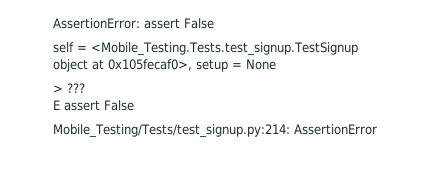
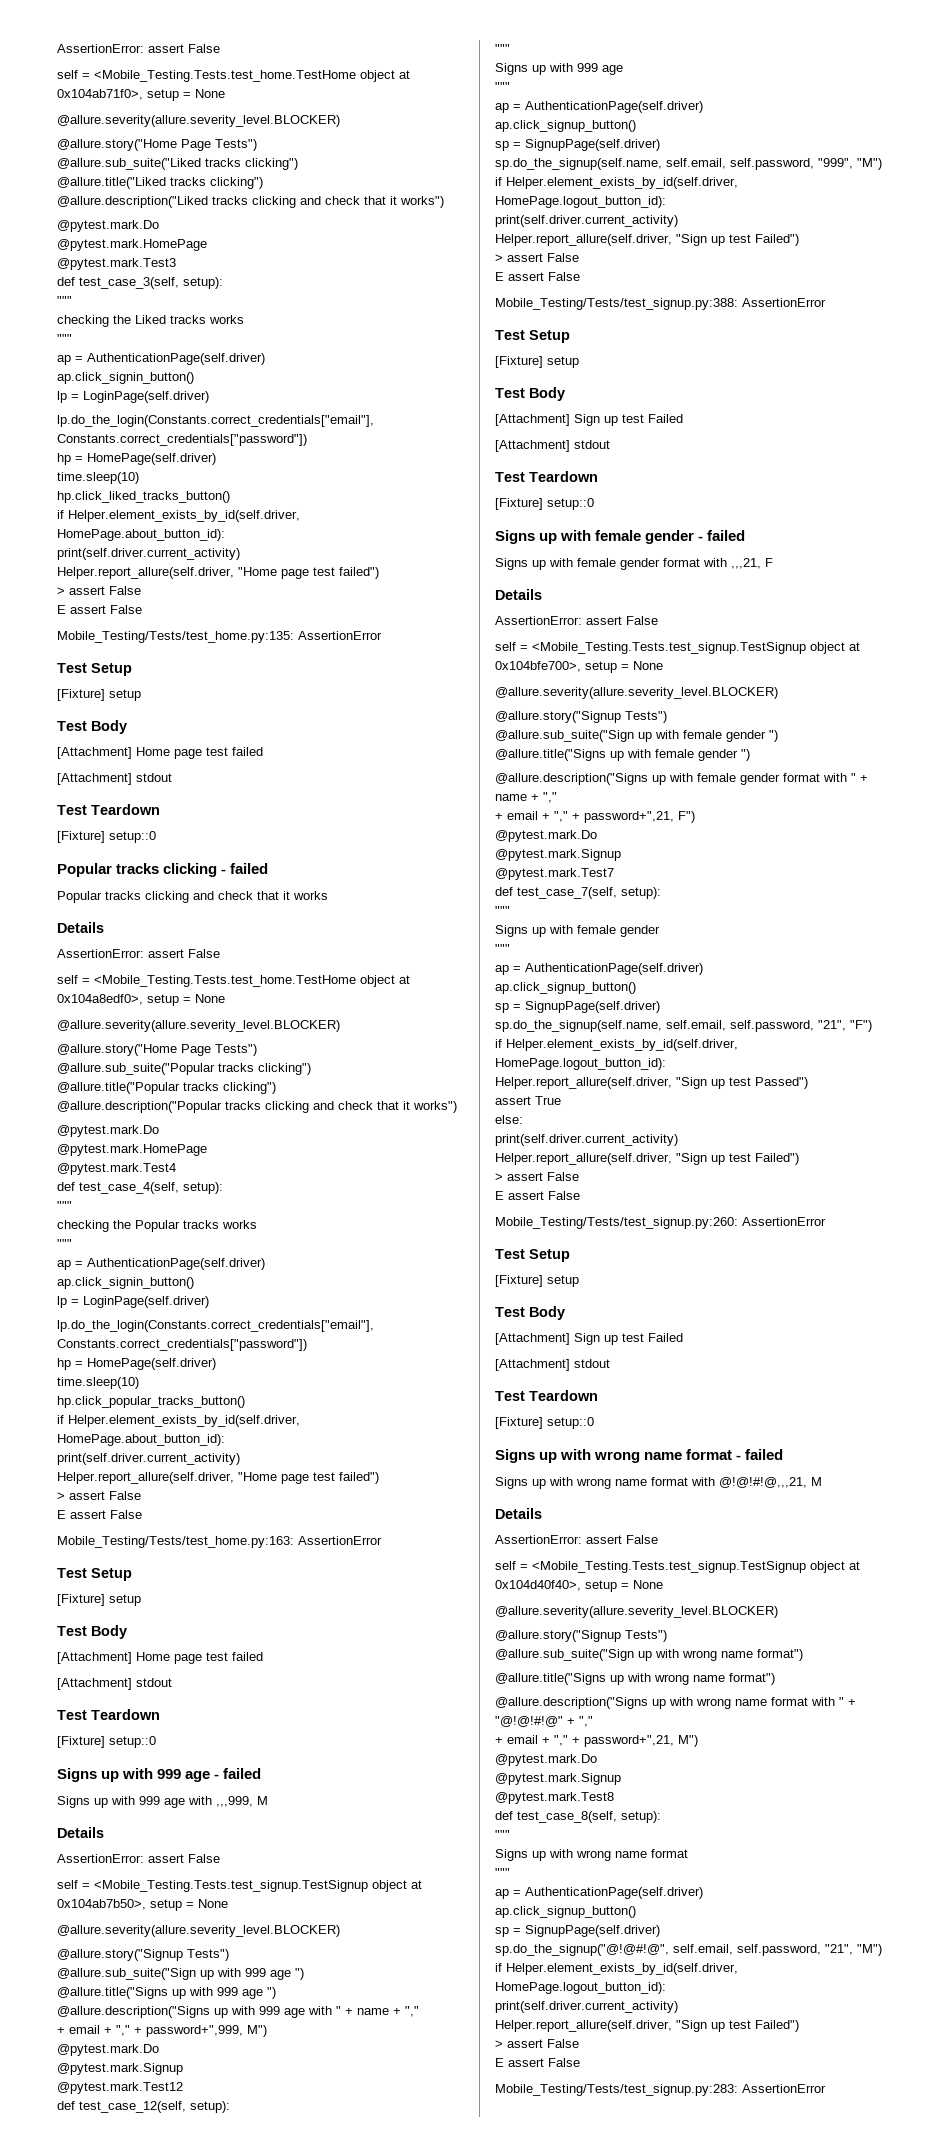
[53,18,214,29] [53,42,358,56] [53,59,276,72] [53,83,85,93] [53,100,134,111] [53,124,377,138] AssertionError: assert False // self = <Mobile_Testing.Tests.test_signup.TestSignup object at 0x105fecaf0>, setup = None // > ??? // E assert False // Mobile_Testing/Tests/test_signup.py:214: AssertionError -> [57,44,220,53] [57,70,410,82] [57,89,225,101] [57,115,340,127] [57,139,257,151] [57,158,298,170] [57,177,263,189] [57,196,444,208] [57,220,159,232] [57,239,207,251] [57,258,176,270] [57,277,223,289] [57,296,72,305] [57,315,244,327] [57,334,72,343] [57,353,265,365] [57,372,194,384] [57,391,209,403] [57,415,374,427] [57,434,307,446] [57,453,216,465] [57,472,139,484] [57,491,230,503] [57,510,300,522] [57,529,225,541] [57,548,240,560] [57,567,379,579] [57,586,141,595] [57,605,142,614] [57,631,382,643] [57,663,132,676] [57,689,141,701] [57,720,127,734] [57,747,263,759] [57,773,172,785] [57,804,160,815] [57,831,156,843] [57,863,269,877] [57,891,328,903] [57,922,104,933] [57,949,220,958] [57,975,410,987] [57,994,225,1006] [57,1020,340,1032] [57,1044,257,1056] [57,1063,311,1075] [57,1082,276,1094] [57,1101,457,1113] [57,1125,159,1137] [57,1144,207,1156] [57,1163,176,1175] [57,1182,223,1194] [57,1201,72,1210] [57,1220,257,1232] [57,1239,72,1248] [57,1258,265,1270] [57,1277,194,1289] [57,1296,209,1308] [57,1320,374,1332] [57,1339,307,1351] [57,1358,216,1370] [57,1377,139,1389] [57,1396,245,1408] [57,1415,300,1427] [57,1434,225,1446] [57,1453,240,1465] [57,1472,379,1484] [57,1491,141,1500] [57,1510,142,1519] [57,1536,382,1548] [57,1568,132,1581] [57,1594,141,1606] [57,1625,127,1639] [57,1652,263,1664] [57,1678,172,1690] [57,1709,160,1720] [57,1736,156,1748] [57,1768,262,1782] [57,1796,268,1808] [57,1827,104,1838] [57,1854,220,1863] [57,1880,422,1892] [57,1899,228,1911] [57,1925,340,1937] [57,1949,229,1961] [57,1968,304,1980] [57,1987,276,1999] [57,2006,419,2018] [57,2025,267,2037] [57,2044,159,2056] [57,2063,183,2075] [57,2082,183,2094] [57,2101,230,2113] [495,44,510,53] [495,63,623,75] [495,82,510,91] [495,101,703,113] [495,120,636,132] [495,139,660,151] [495,158,882,170] [495,177,738,189] [495,196,666,208] [495,215,678,227] [495,234,799,246] [495,253,579,262] [495,272,580,281] [495,298,826,310] [495,330,570,343] [495,356,579,368] [495,387,565,401] [495,414,683,426] [495,440,610,452] [495,471,598,482] [495,498,594,510] [495,530,746,544] [495,558,773,570] [495,589,542,600] [495,616,658,625] [495,642,860,654] [495,661,663,673] [495,687,778,699] [495,711,667,723] [495,730,778,742] [495,749,750,761] [495,773,868,785] [495,792,557,803] [495,811,695,823] [495,830,597,842] [495,849,621,861] [495,868,614,880] [495,887,661,899] [495,906,510,915] [495,925,660,937] [495,944,510,953] [495,963,703,975] [495,982,636,994] [495,1001,660,1013] [495,1020,872,1032] [495,1039,738,1051] [495,1058,666,1070] [495,1077,808,1089] [495,1096,561,1105] [495,1115,523,1124] [495,1134,678,1146] [495,1153,799,1165] [495,1172,579,1181] [495,1191,580,1200] [495,1217,826,1229] [495,1249,570,1262] [495,1275,579,1287] [495,1306,565,1320] [495,1333,683,1345] [495,1359,610,1371] [495,1390,598,1401] [495,1417,594,1429] [495,1449,784,1463] [495,1477,822,1489] [495,1508,542,1519] [495,1535,658,1544] [495,1561,860,1573] [495,1580,663,1592] [495,1606,778,1618] [495,1630,667,1642] [495,1649,803,1661] [495,1673,775,1685] [495,1697,856,1709] [495,1716,593,1727] [495,1735,698,1747] [495,1754,597,1766] [495,1773,621,1785] [495,1792,614,1804] [495,1811,661,1823] [495,1830,510,1839] [495,1849,688,1861] [495,1868,510,1877] [495,1887,703,1899] [495,1906,636,1918] [495,1925,660,1937] [495,1944,882,1956] [495,1963,738,1975] [495,1982,666,1994] [495,2001,678,2013] [495,2020,799,2032] [495,2039,579,2048] [495,2058,580,2067] [495,2084,826,2096] AssertionError: assert False // self = <Mobile_Testing.Tests.test_home.TestHome object at 0x104ab71f0>, setup = None // @allure.severity(allure.severity_level.BLOCKER) // @allure.story("Home Page Tests") // @allure.sub_suite("Liked tracks clicking") // @allure.title("Liked tracks clicking") // @allure.description("Liked tracks clicking and check that it works") // @pytest.mark.Do // @pytest.mark.HomePage // @pytest.mark.Test3 // def test_case_3(self, setup): // """ // checking the Liked tracks works // """ // ap = AuthenticationPage(self.driver) // ap.click_signin_button() // lp = LoginPage(self.driver) // lp.do_the_login(Constants.correct_credentials["email"], Constants.correct_credentials["password"]) // hp = HomePage(self.driver) // time.sleep(10) // hp.click_liked_tracks_button() // if Helper.element_exists_by_id(self.driver, HomePage.about_button_id): // print(self.driver.current_activity) // Helper.report_allure(self.driver, "Home page test failed") // > assert False // E assert False // Mobile_Testing/Tests/test_home.py:135: AssertionError // Test Setup // [Fixture] setup // Test Body // [Attachment] Home page test failed // [Attachment] stdout // Test Teardown // [Fixture] setup::0 // Popular tracks clicking - failed // Popular tracks clicking and check that it works // Details // AssertionError: assert False // self = <Mobile_Testing.Tests.test_home.TestHome object at 0x104a8edf0>, setup = None // @allure.severity(allure.severity_level.BLOCKER) // @allure.story("Home Page Tests") // @allure.sub_suite("Popular tracks clicking") // @allure.title("Popular tracks clicking") // @allure.description("Popular tracks clicking and check that it works") // @pytest.mark.Do // @pytest.mark.HomePage // @pytest.mark.Test4 // def test_case_4(self, setup): // """ // checking the Popular tracks works // """ // ap = AuthenticationPage(self.driver) // ap.click_signin_button() // lp = LoginPage(self.driver) // lp.do_the_login(Constants.correct_credentials["email"], Constants.correct_credentials["password"]) // hp = HomePage(self.driver) // time.sleep(10) // hp.click_popular_tracks_button() // if Helper.element_exists_by_id(self.driver, HomePage.about_button_id): // print(self.driver.current_activity) // Helper.report_allure(self.driver, "Home page test failed") // > assert False // E assert False // Mobile_Testing/Tests/test_home.py:163: AssertionError // Test Setup // [Fixture] setup // Test Body // [Attachment] Home page test failed // [Attachment] stdout // Test Teardown // [Fixture] setup::0 // Signs up with 999 age - failed // Signs up with 999 age with ,,,999, M // Details // AssertionError: assert False // self = <Mobile_Testing.Tests.test_signup.TestSignup object at 0x104ab7b50>, setup = None // @allure.severity(allure.severity_level.BLOCKER) // @allure.story("Signup Tests") // @allure.sub_suite("Sign up with 999 age ") // @allure.title("Signs up with 999 age ") // @allure.description("Signs up with 999 age with " + name + "," // + email + "," + password+",999, M") // @pytest.mark.Do // @pytest.mark.Signup // @pytest.mark.Test12 // def test_case_12(self, setup): // """ // Signs up with 999 age // """ // ap = AuthenticationPage(self.driver) // ap.click_signup_button() // sp = SignupPage(self.driver) // sp.do_the_signup(self.name, self.email, self.password, "999", "M") // if Helper.element_exists_by_id(self.driver, HomePage.logout_button_id): // print(self.driver.current_activity) // Helper.report_allure(self.driver, "Sign up test Failed") // > assert False // E assert False // Mobile_Testing/Tests/test_signup.py:388: AssertionError // Test Setup // [Fixture] setup // Test Body // [Attachment] Sign up test Failed // [Attachment] stdout // Test Teardown // [Fixture] setup::0 // Signs up with female gender - failed // Signs up with female gender format with ,,,21, F // Details // AssertionError: assert False // self = <Mobile_Testing.Tests.test_signup.TestSignup object at 0x104bfe700>, setup = None // @allure.severity(allure.severity_level.BLOCKER) // @allure.story("Signup Tests") // @allure.sub_suite("Sign up with female gender ") // @allure.title("Signs up with female gender ") // @allure.description("Signs up with female gender format with " + name + "," // + email + "," + password+",21, F") // @pytest.mark.Do // @pytest.mark.Signup // @pytest.mark.Test7 // def test_case_7(self, setup): // """ // Signs up with female gender // """ // ap = AuthenticationPage(self.driver) // ap.click_signup_button() // sp = SignupPage(self.driver) // sp.do_the_signup(self.name, self.email, self.password, "21", "F") // if Helper.element_exists_by_id(self.driver, HomePage.logout_button_id): // Helper.report_allure(self.driver, "Sign up test Passed") // assert True // else: // print(self.driver.current_activity) // Helper.report_allure(self.driver, "Sign up test Failed") // > assert False // E assert False // Mobile_Testing/Tests/test_signup.py:260: AssertionError // Test Setup // [Fixture] setup // Test Body // [Attachment] Sign up test Failed // [Attachment] stdout // Test Teardown // [Fixture] setup::0 // Signs up with wrong name format - failed // Signs up with wrong name format with @!@!#!@,,,21, M // Details // AssertionError: assert False // self = <Mobile_Testing.Tests.test_signup.TestSignup object at 0x104d40f40>, setup = None // @allure.severity(allure.severity_level.BLOCKER) // @allure.story("Signup Tests") // @allure.sub_suite("Sign up with wrong name format") // @allure.title("Signs up with wrong name format") // @allure.description("Signs up with wrong name format with " + "@!@!#!@" + "," // + email + "," + password+",21, M") // @pytest.mark.Do // @pytest.mark.Signup // @pytest.mark.Test8 // def test_case_8(self, setup): // """ // Signs up with wrong name format // """ // ap = AuthenticationPage(self.driver) // ap.click_signup_button() // sp = SignupPage(self.driver) // sp.do_the_signup("@!@#!@", self.email, self.password, "21", "M") // if Helper.element_exists_by_id(self.driver, HomePage.logout_button_id): // print(self.driver.current_activity) // Helper.report_allure(self.driver, "Sign up test Failed") // > assert False // E assert False // Mobile_Testing/Tests/test_signup.py:283: AssertionError

